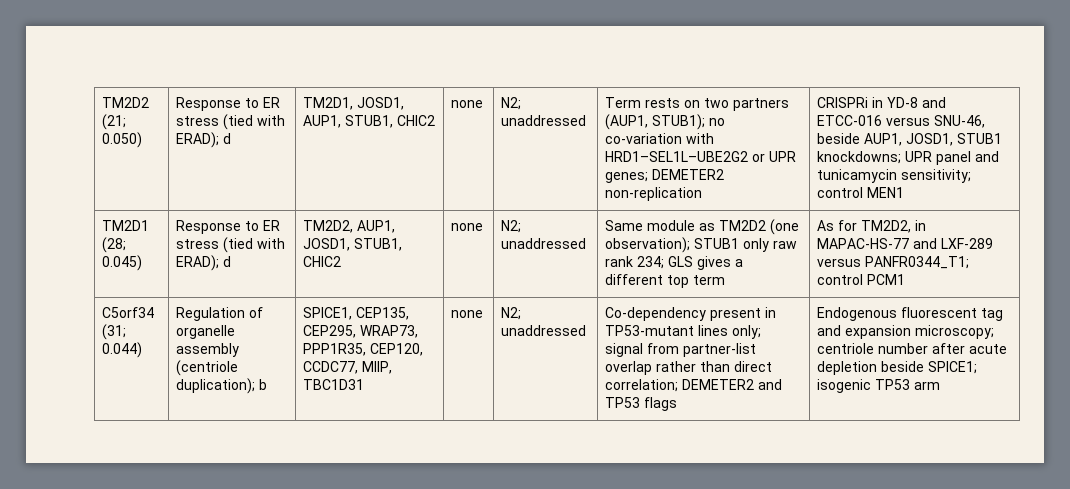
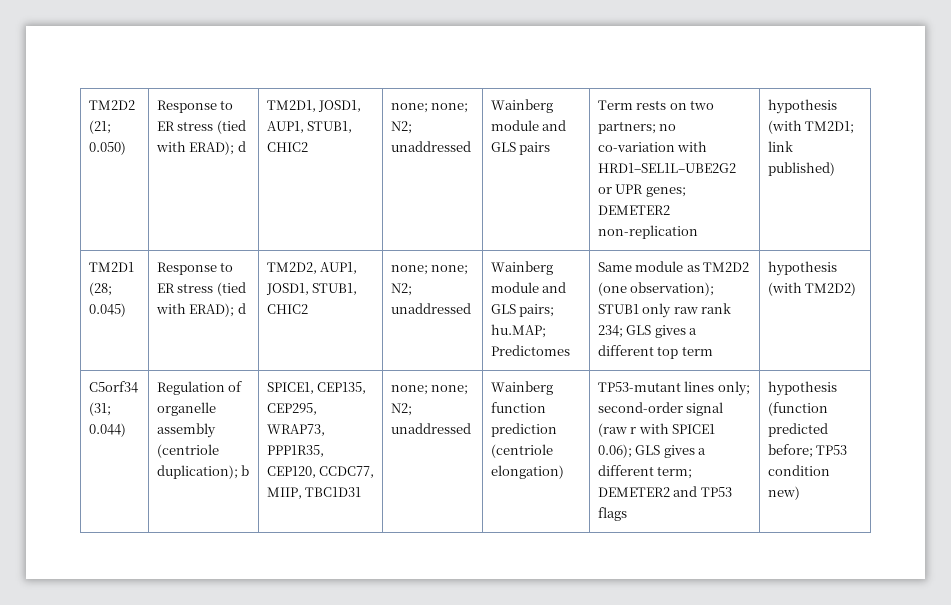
[451,100,484,108] [501,97,522,110] [501,115,587,126] none | N2; unaddressed -> [390,103,469,113] [390,121,412,134] [390,141,471,152] [490,99,553,113] [490,120,567,131] [490,142,551,155] none; none; N2; unaddressed | Wainberg module and GLS pairs
[732,98,789,111] [605,114,706,130] partners (AUP1, STUB1); -> [597,121,656,134] partners;
[817,97,946,108] [817,115,985,128] [817,133,1002,146] [817,151,999,165] [817,169,972,183] [817,187,905,198] CRISPRi in YD-8 and ETCC-016 versus SNU-46, beside AUP1, JOSD1, STUB1 knockdowns; UPR panel and tunicamycin sensitivity; control MEN1 -> [767,99,837,114] [767,120,855,134] [767,141,793,152] [767,162,835,176] hypothesis (with TM2D1; link published)
[451,223,484,231] [501,220,522,233] [501,238,587,249] none | N2; unaddressed -> [390,265,469,275] [390,283,412,296] [390,303,471,314] [490,261,553,275] [490,282,567,293] [490,304,555,317] [490,324,546,338] [490,345,570,356] none; none; N2; unaddressed | Wainberg module and GLS pairs; hu.MAP; Predictomes
[817,220,926,233] [817,238,993,249] [817,256,970,269] [817,274,906,285] As for TM2D2, in MAPAC-HS-77 and LXF-289 versus PANFR0344_T1; control PCM1 -> [767,261,837,276] [767,282,857,296] hypothesis (with TM2D2)
[451,310,484,318] [501,307,522,320] [501,325,587,336] [605,307,776,321] [605,325,761,339] [605,343,756,357] [605,361,772,375] [605,379,782,392] [605,397,678,411] [817,307,1003,321] [817,325,994,339] [817,343,1007,354] [817,361,977,375] [817,379,940,393] none | N2; unaddressed | Co-dependency present in TP53-mutant lines only; signal from partner-list overlap rather than direct correlation; DEMETER2 and TP53 flags | Endogenous fluorescent tag and expansion microscopy; centriole number after acute depletion beside SPICE1; isogenic TP53 arm -> [390,385,469,395] [390,403,412,416] [390,423,471,434] [490,381,553,395] [490,402,546,413] [490,423,557,437] [490,444,553,458] [490,465,564,479] [597,381,750,396] [597,402,724,416] [597,423,716,437] [597,444,707,458] [597,465,693,479] [597,486,732,497] [597,507,627,521] [767,381,837,396] [767,402,828,416] [767,423,828,437] [767,444,848,458] [767,465,830,476] [767,486,800,500] none; none; N2; unaddressed | Wainberg function prediction (centriole elongation) | TP53-mutant lines only; second-order signal (raw r with SPICE1 0.06); GLS gives a different term; DEMETER2 and TP53 flags | hypothesis (function predicted before; TP53 condition new)

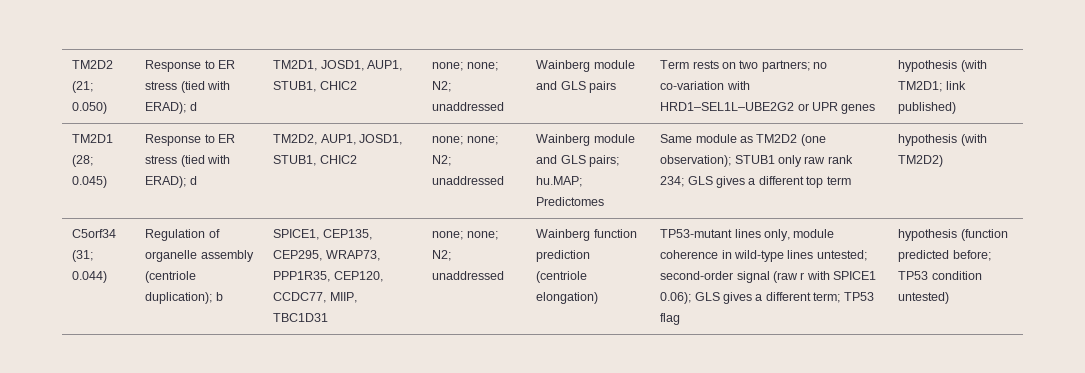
[645,187,686,197] [597,205,670,215] [597,225,698,239] genes; DEMETER2 non-replication -> [841,104,876,114] genes
[717,381,750,396] only; -> [764,229,835,241] [660,250,867,262] only, module coherence in wild-type lines untested;
[597,486,732,497] [597,507,627,521] DEMETER2 and TP53 flags -> [843,292,874,301] [660,313,681,325] TP53 flag
[767,486,800,500] new) -> [898,292,950,304] untested)

